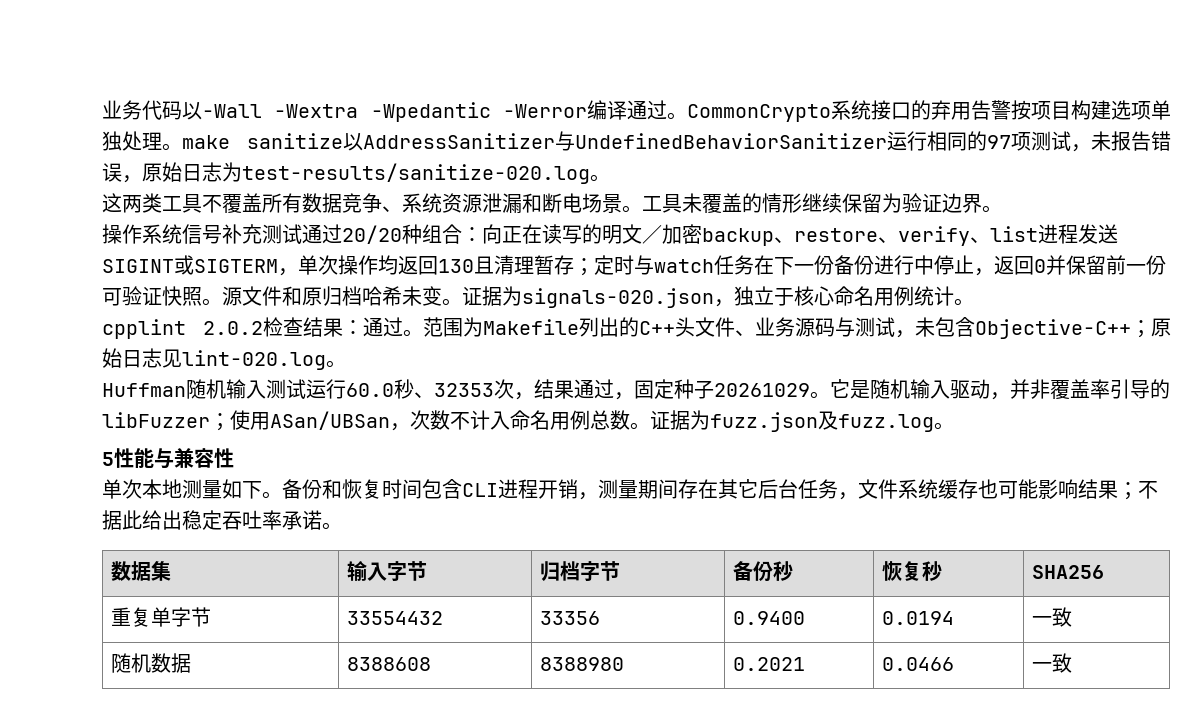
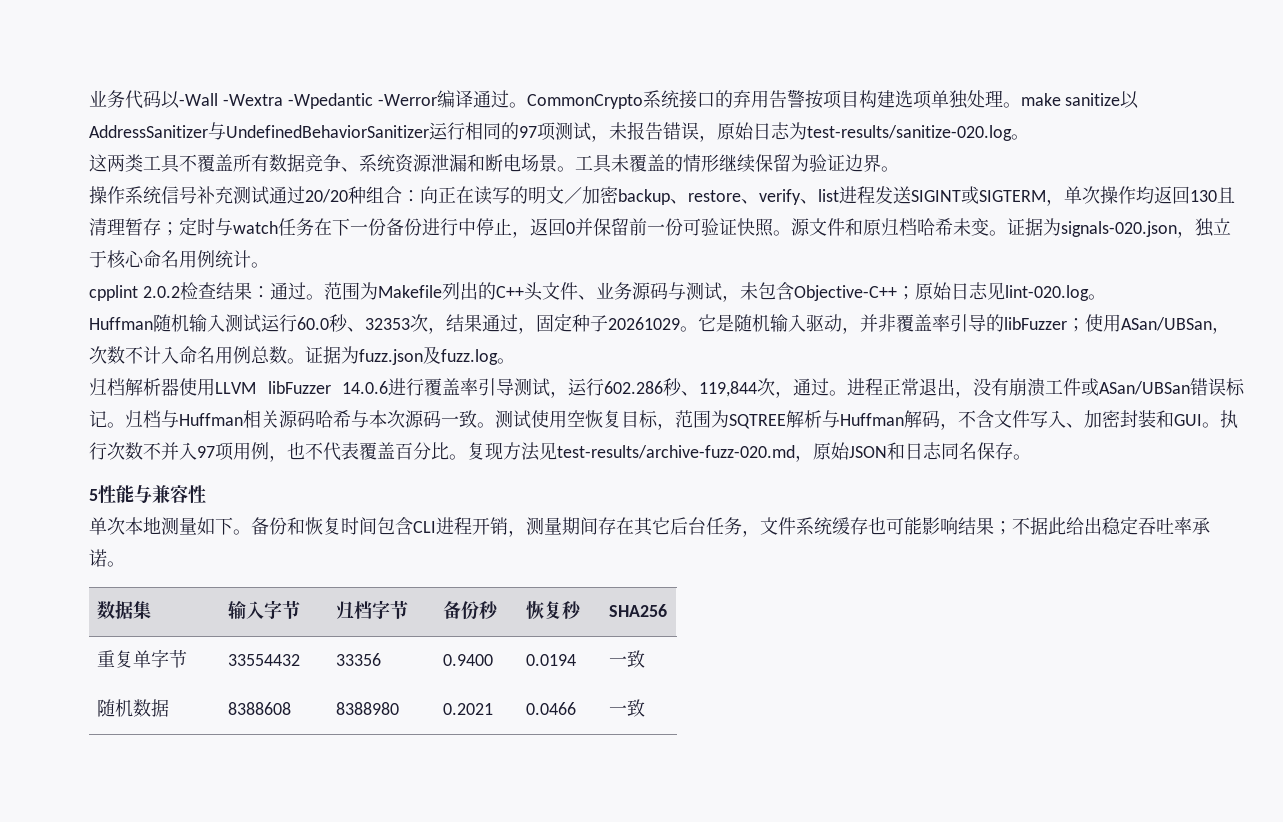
(954, 426) none -> [89,378,1245,398] [89,410,1238,430] [89,442,1031,462] // 归档解析器使用LLVM libFuzzer 14.0.6进行覆盖率引导测试，运行602.286秒、119,844次，通过。进程正常退出，没有崩溃工件或ASan/UBSan错误标记。归档与Huffman相关源码哈希与本次源码一致。测试使用空恢复目标，范围为SQTREE解析与Huffman解码，不含文件写入、加密封装和GUI。执行次数不并入97项用例，也不代表覆盖百分比。复现方法见test-results/archive-fuzz-020.md，原始JSON和日志同名保存。

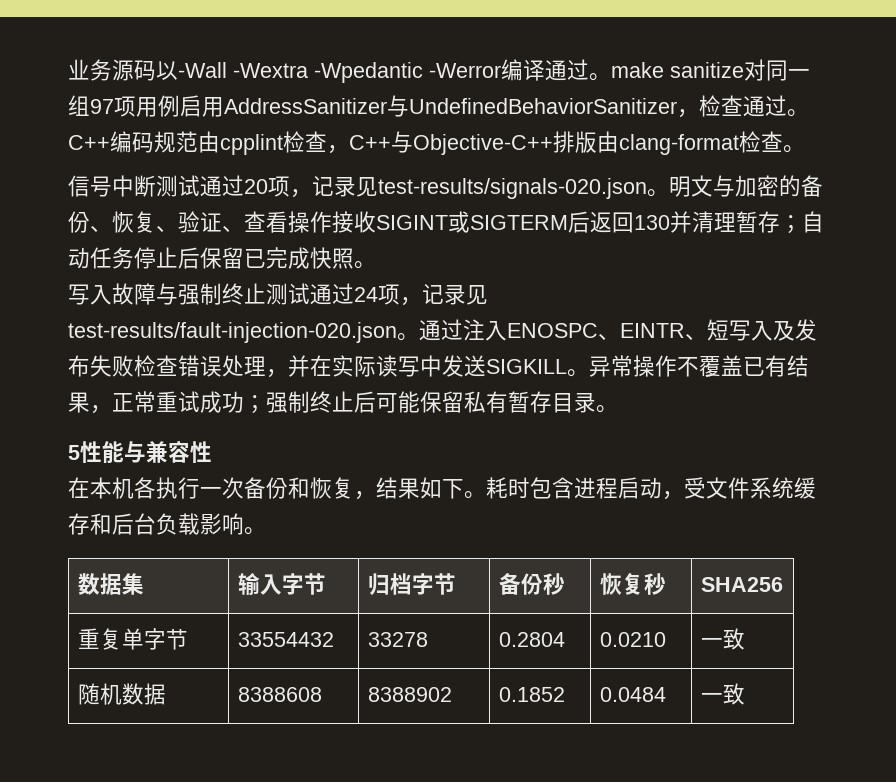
[89,90,143,109] 业务代 -> [68,59,134,81] 业务源
[526,89,1140,109] [89,121,1029,142] [89,154,899,173] [89,186,1154,206] CommonCrypto系统接口的弃用告警按项目构建选项单独处理。make sanitize以AddressSanitizer与UndefinedBehaviorSanitizer运行相同的97项测试，未报告错误，原始日志为test-results/sanitize-020.log。 // 这两类工具不覆盖所有数据竞争、系统资源泄漏和断电场景。工具未覆盖的情形继续保留为验证边界。 // 操作系统信号补充测试通过20/20种组合：向正在读写的明文／加密backup、restore、verify、list进程发送SIGINT或SIGTERM，单次操作均 -> [611,59,810,81] [68,95,809,118] [68,131,805,155] [68,175,823,199] [68,211,590,233] make sanitize对同一组97项用例启用AddressSanitizer与UndefinedBehaviorSanitizer，检查通过。C++编码规范由cpplint检查，C++与Objective-C++排版由clang-format检查。 // 信号中断测试通过20项，记录见test-results/signals-020.json。明文与加密的备份、恢复、验证、查看操作接收SIGINT或SIGTERM后
[1217,187,1235,203] 且 -> [670,211,692,233] 并
[179,217,1231,238] [89,250,269,269] [89,282,1106,302] [89,313,1230,334] [89,346,515,365] [89,378,1245,398] [89,410,1238,430] [89,442,1013,462] 定时与watch任务在下一份备份进行中停止，返回0并保留前一份可验证快照。源文件和原归档哈希未变。证据为signals-020.json，独立于核心命名用例统计。 // cpplint 2.0.2检查结果：通过。范围为Makefile列出的C++头文件、业务源码与测试，未包含Objective-C++；原始日志见lint-020.log。 // Huffman随机输入测试运行60.0秒、32353次，结果通过，固定种子20261029。它是随机输入驱动，并非覆盖率引导的libFuzzer；使用ASan/UBSan，次数不计入命名用例总数。证据为fuzz.json及fuzz.log。 // 归档解析器使用LLVM libFuzzer 14.0.6进行覆盖率引导测试，运行602.286秒、119,844次，通过。进程正常退出，没有崩溃工件或ASan/UBSan错误标记。归档与Huffman相关源码哈希与本次源码一致。测试使用空恢复目标，范围为SQTREE解析与Huffman解码，不含文件写入、加密封装和GUI。执行次数不并入97项用例，也不代表覆盖百分比。复现方法见test-results/archive-fuzz-020.md，原始JSON和日志同名保存 -> [802,211,824,233] [68,247,376,269] [68,283,488,306] [68,319,817,343] [68,355,809,378] [68,391,596,414] 自动任务停止后保留已完成快照。 // 写入故障与强制终止测试通过24项，记录见test-results/fault-injection-020.json。通过注入ENOSPC、EINTR、短写入及发布失败检查错误处理，并在实际读写中发送SIGKILL。异常操作不覆盖已有结果，正常重试成功；强制终止后可能保留私有暂存目录
[89,516,1210,537] [89,549,107,567] 单次本地测量如下。备份和恢复时间包含CLI进程开销，测量期间存在其它后台任务，文件系统缓存也可能影响结果；不据此给出稳定吞吐率承诺 -> [68,477,816,500] [68,513,244,535] 在本机各执行一次备份和恢复，结果如下。耗时包含进程启动，受文件系统缓存和后台负载影响
[335,653,381,666] [442,654,493,666] [525,654,576,666] 33356 | 0.9400 | 0.0194 -> [367,632,428,647] [498,632,565,647] [599,632,666,647] 33278 | 0.2804 | 0.0210
[335,702,399,715] [442,703,493,715] [525,702,576,715] 8388980 | 0.2021 | 0.0466 -> [367,687,452,702] [498,687,565,702] [599,687,666,702] 8388902 | 0.1852 | 0.0484

